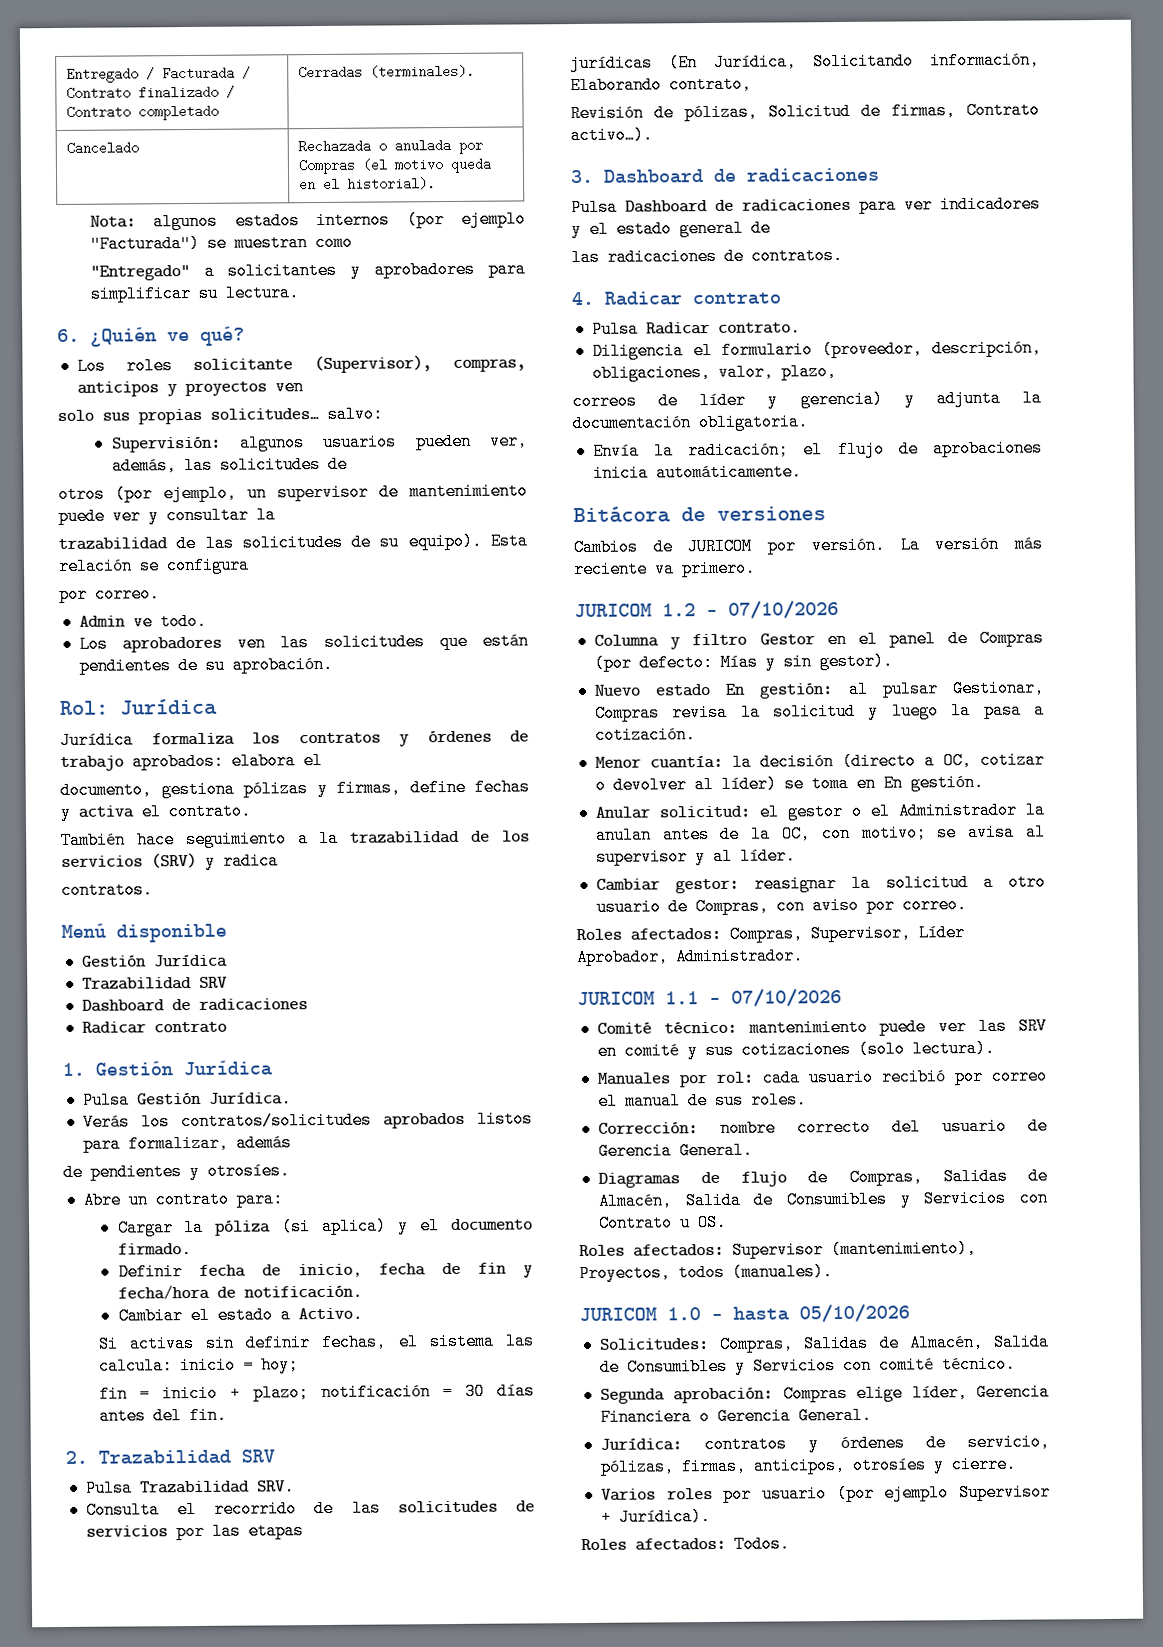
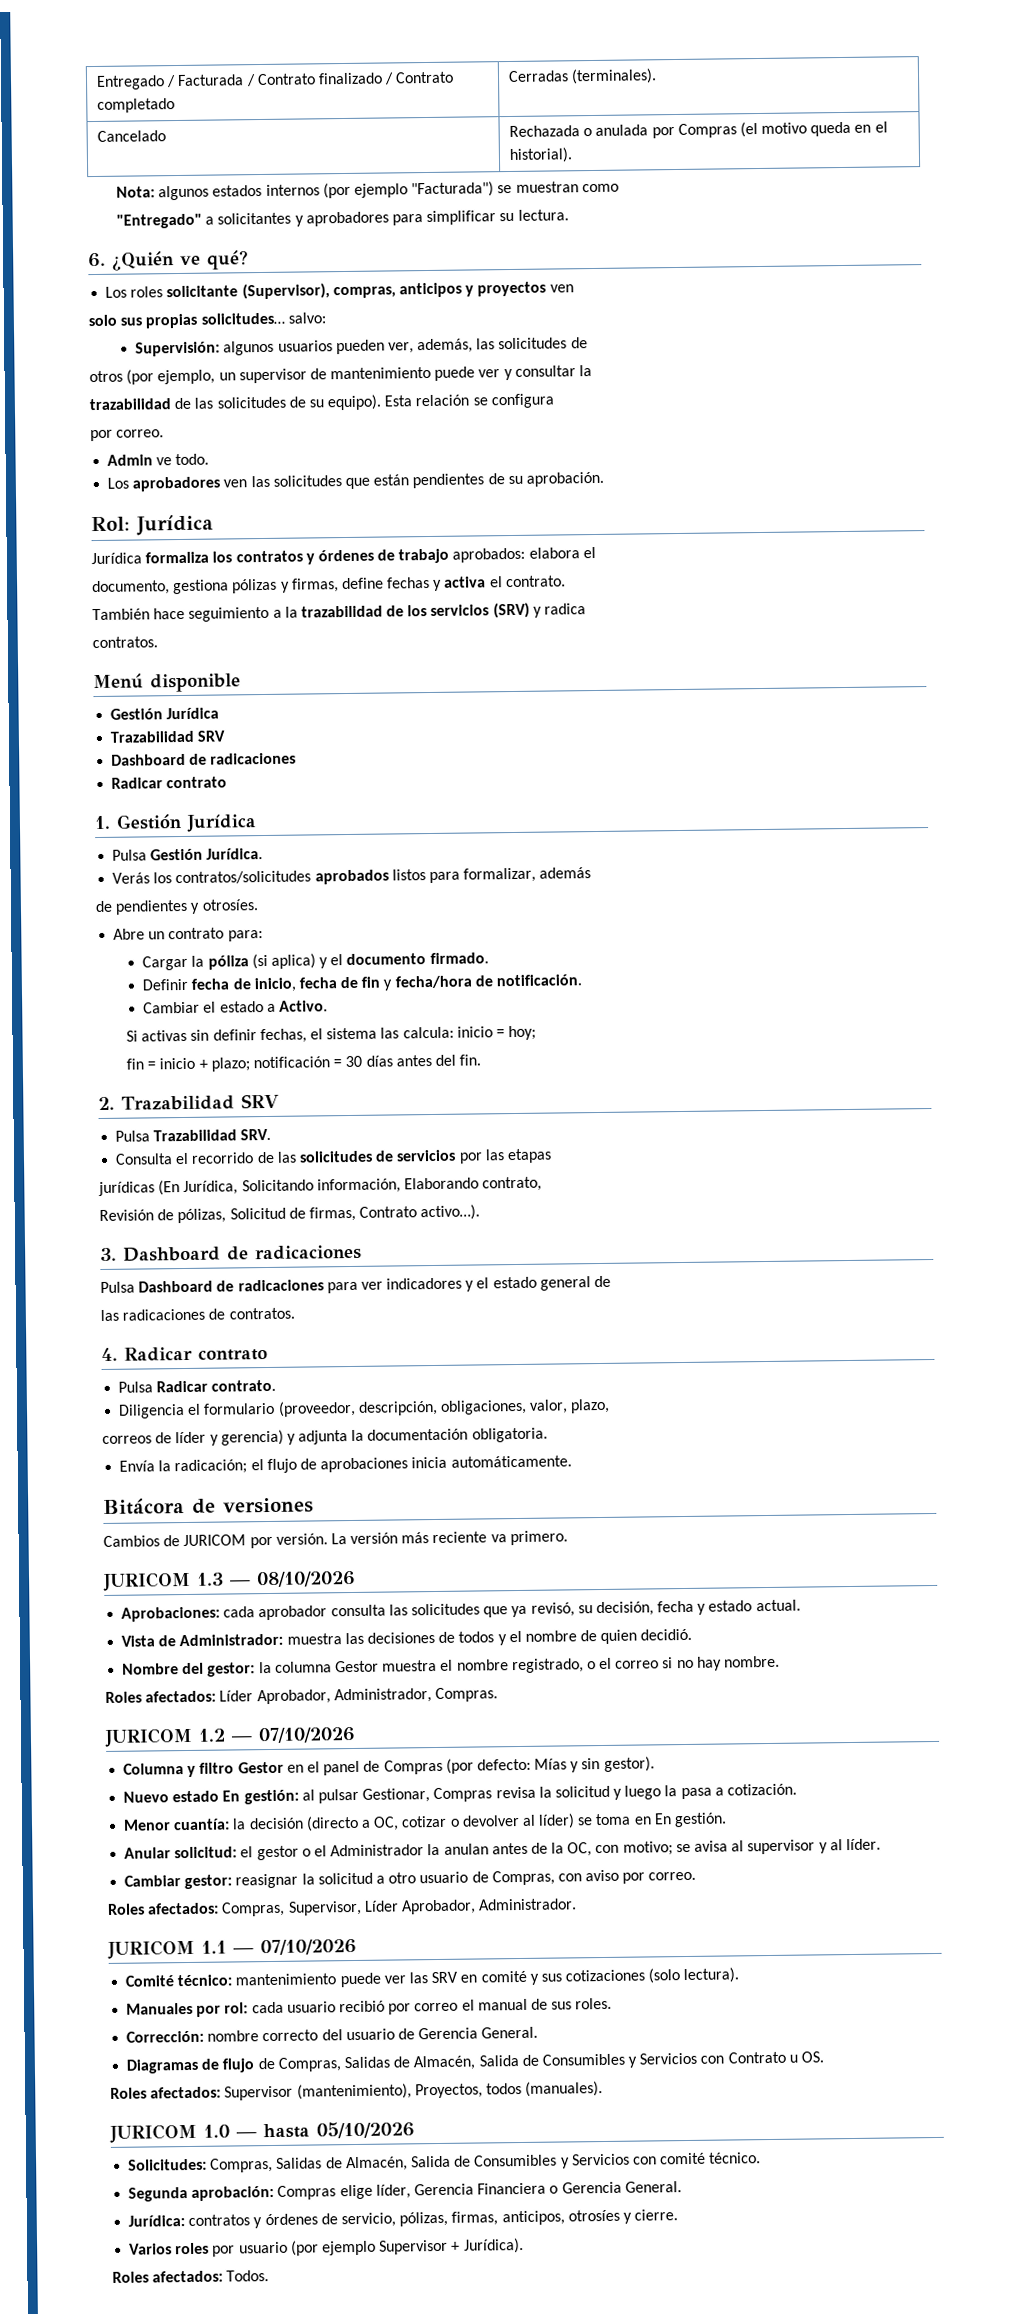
(756, 568) none -> [102,1570,356,1591] [121,1599,801,1622] [121,1628,693,1647] [122,1655,781,1677] [105,1687,498,1705] // JURICOM 1.3 — 08/10/2026 // Aprobaciones: cada aprobador consulta las solicitudes que ya revisó, su decisión, fecha y estado actual. // Vista de Administrador: muestra las decisiones de todos y el nombre de quien decidió. // Nombre del gestor: la columna Gestor muestra el nombre registrado, o el correo si no hay nombre. // Roles afectados: Líder Aprobador, Administrador, Compras.

